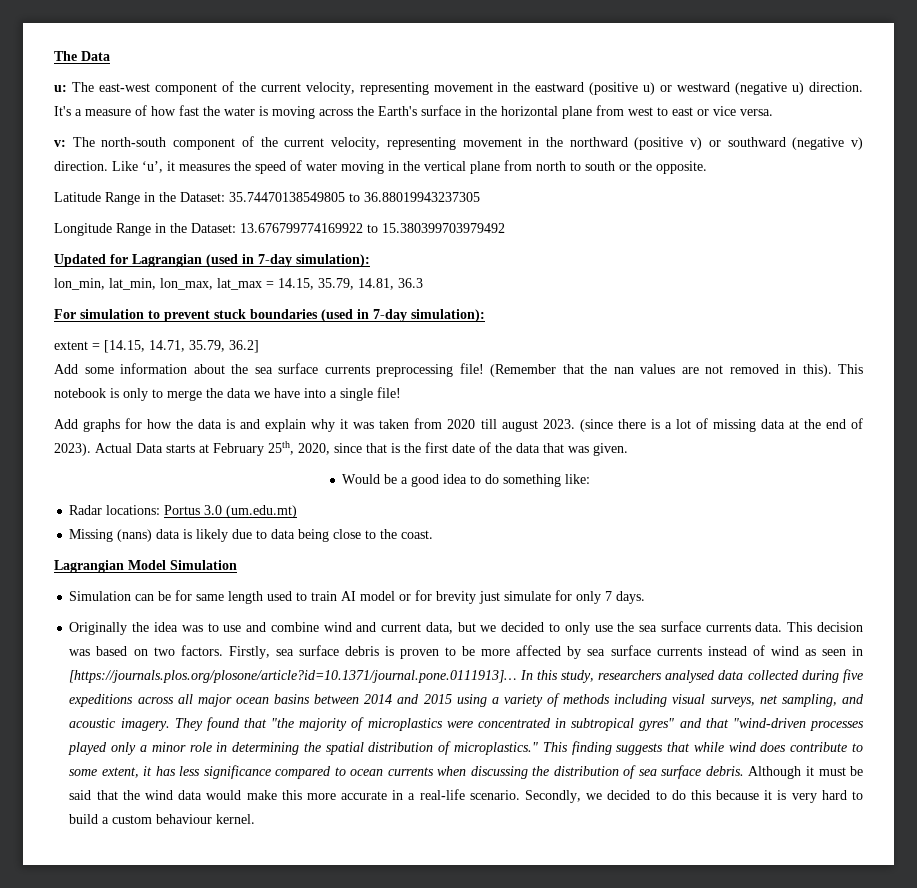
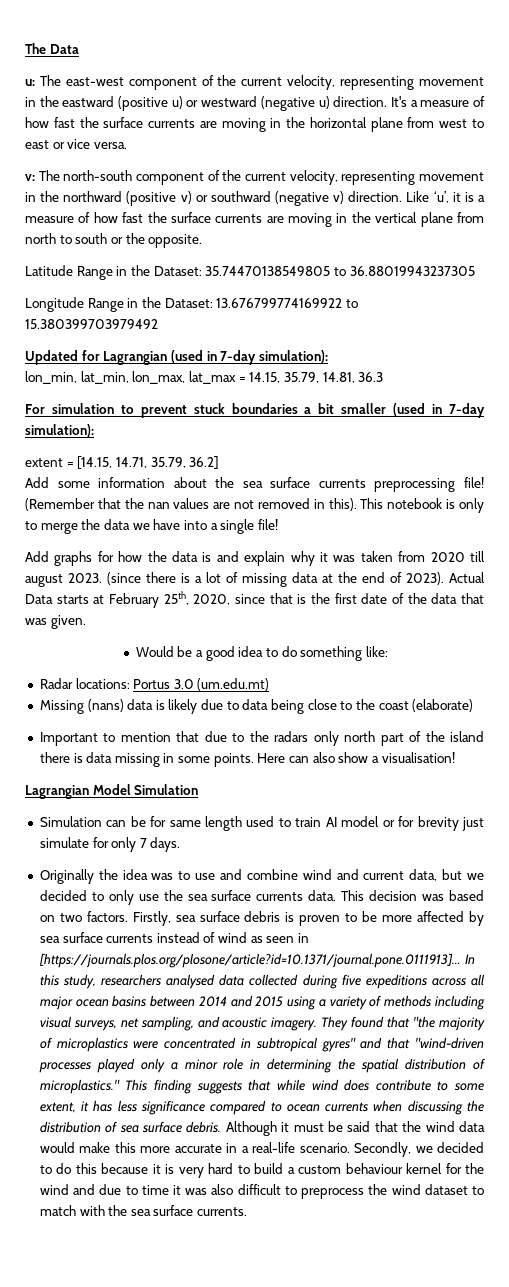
[224,105,461,119] water is moving across the Earth's surface -> [103,117,266,132] surface currents are moving
[179,160,337,174] measures the speed of water -> [464,192,486,202] [25,212,284,223] is a measure of how fast the surface currents are
(318, 314) none -> [304,403,387,414] a bit smaller
[401,530,434,539] coast. -> [378,699,474,712] [39,731,484,746] [39,752,455,767] coast (elaborate) // Important to mention that due to the radars only north part of the island there is data missing in some points. Here can also show a visualisation!
[216,814,256,824] kernel. -> [406,1163,485,1174] [39,1184,485,1199] [39,1205,248,1216] kernel for the wind and due to time it was also difficult to preprocess the wind dataset to match with the sea surface currents.

